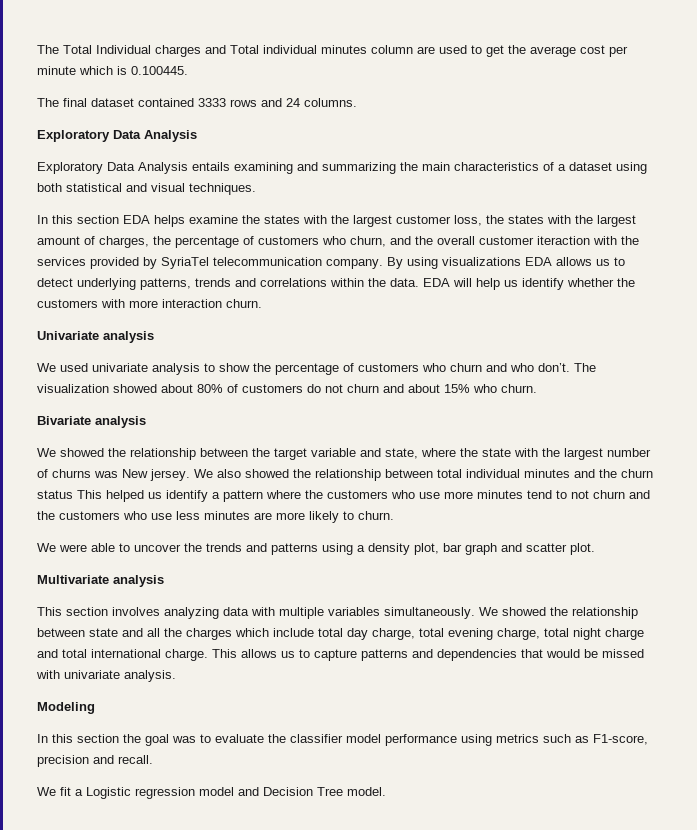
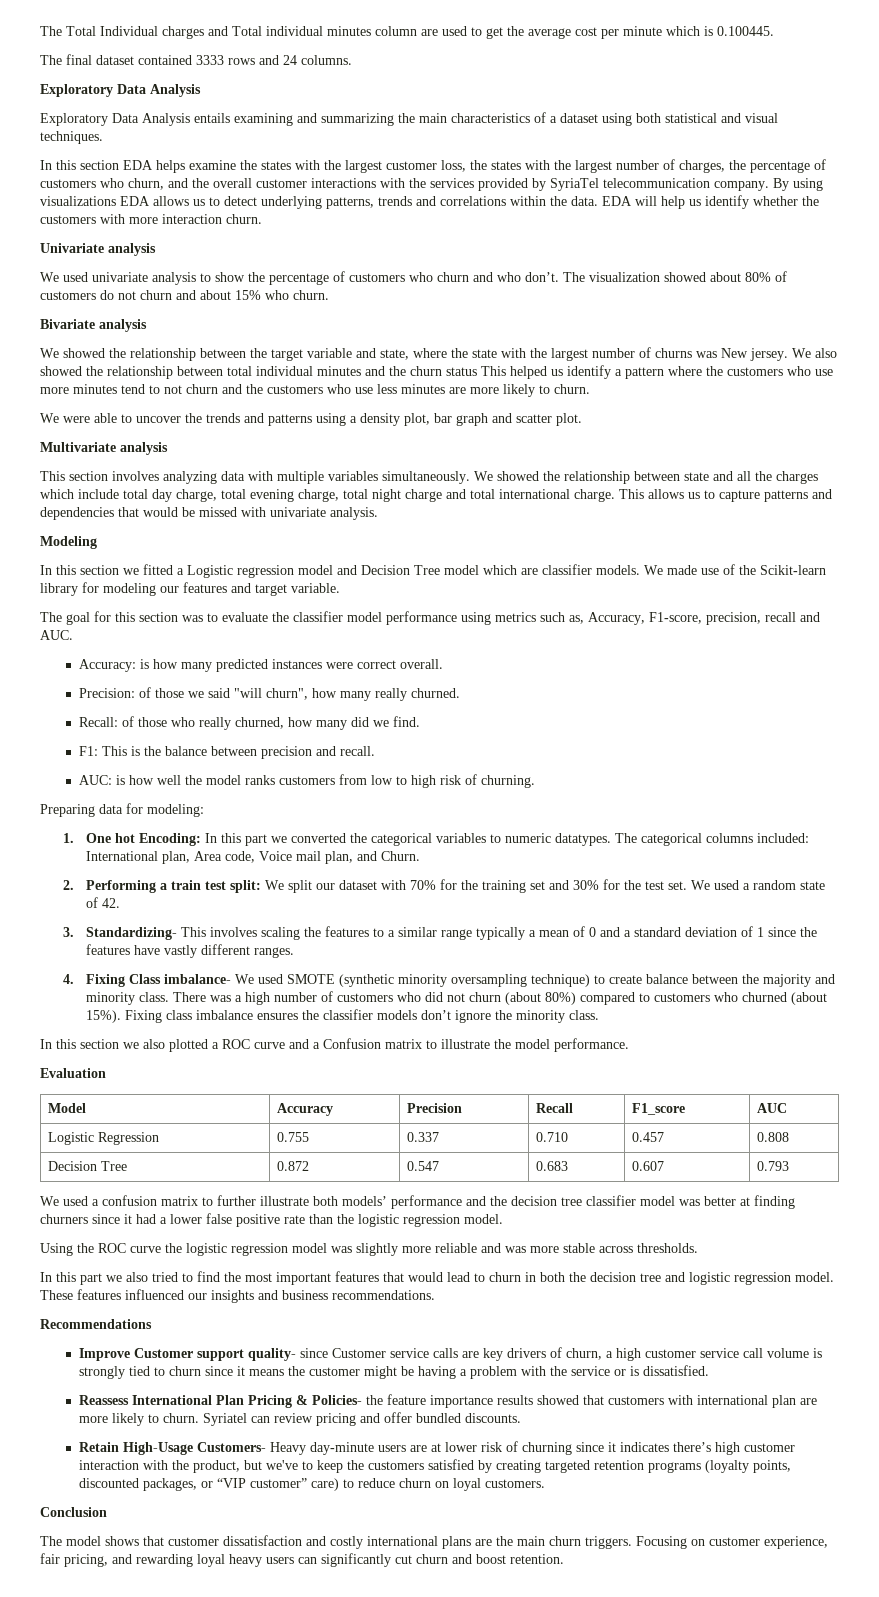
[37,236,80,245] amount -> [616,160,659,170] number
[537,236,590,245] iteraction -> [311,178,376,188] interactions
[123,734,169,746] the goal -> [123,564,826,578] [40,582,340,596] [40,611,178,625] we fitted a Logistic regression model and Decision Tree model which are classifier models. We made use of the Scikit-learn library for modeling our features and target variable. // The goal for this section
[575,734,648,745] [37,755,153,767] [37,787,386,799] as F1-score, precision and recall. // We fit a Logistic regression model and Decision Tree model. -> [569,612,820,625] [40,630,73,640] [78,659,443,672] [78,687,460,701] [78,716,420,730] [78,746,375,759] [78,774,535,788] [40,803,204,817] [63,833,810,846] [86,851,421,864] [63,879,826,893] [86,897,121,908] [63,926,818,940] [86,944,295,958] [63,974,836,987] [86,991,828,1005] [86,1009,600,1023] [40,1038,629,1052] [40,1068,106,1078] [48,1103,87,1113] [277,1103,334,1116] [407,1103,463,1113] [536,1103,574,1113] [632,1103,686,1115] [757,1103,788,1113] [48,1132,160,1145] [277,1132,310,1142] [407,1132,440,1142] [536,1132,569,1142] [632,1132,665,1142] [757,1132,790,1142] [48,1161,128,1171] [277,1161,310,1171] [407,1161,440,1171] [536,1161,569,1171] [632,1161,665,1171] [757,1161,790,1171] [40,1195,795,1209] [40,1213,503,1227] [40,1243,698,1256] [40,1271,834,1285] [40,1289,435,1303] [40,1319,152,1329] [78,1347,822,1361] [78,1365,709,1379] [78,1394,817,1408] [78,1412,521,1426] [78,1441,795,1455] [78,1459,791,1473] [78,1478,545,1491] [40,1507,107,1517] [40,1535,828,1549] [40,1553,564,1567] as, Accuracy, F1-score, precision, recall and AUC. // Accuracy: is how many predicted instances were correct overall. // Precision: of those we said "will churn", how many really churned. // Recall: of those who really churned, how many did we find. // F1: This is the balance between precision and recall. // AUC: is how well the model ranks customers from low to high risk of churning. // Preparing data for modeling: // 1. One hot Encoding: In this part we converted the categorical variables to numeric datatypes. The categorical columns included: International plan, Area code, Voice mail plan, and Churn. // 2. Performing a train test split: We split our dataset with 70% for the training set and 30% for the test set. We used a random state of 42. // 3. Standardizing- This involves scaling the features to a similar range typically a mean of 0 and a standard deviation of 1 since the features have vastly different ranges. // 4. Fixing Class imbalance- We used SMOTE (synthetic minority oversampling technique) to create balance between the majority and minority class. There was a high number of customers who did not churn (about 80%) compared to customers who churned (about 15%). Fixing class imbalance ensures the classifier models don’t ignore the minority class. // In this section we also plotted a ROC curve and a Confusion matrix to illustrate the model performance. // Evaluation // Model | Accuracy | Precision | Recall | F1_score | AUC // Logistic Regression | 0.755 | 0.337 | 0.710 | 0.457 | 0.808 // Decision Tree | 0.872 | 0.547 | 0.683 | 0.607 | 0.793 // We used a confusion matrix to further illustrate both models’ performance and the decision tree classifier model was better at finding churners since it had a lower false positive rate than the logistic regression model. // Using the ROC curve the logistic regression model was slightly more reliable and was more stable across thresholds. // In this part we also tried to find the most important features that would lead to churn in both the decision tree and logistic regression model. These features influenced our insights and business recommendations. // Recommendations // Improve Customer support quality- since Customer service calls are key drivers of churn, a high customer service call volume is strongly tied to churn since it means the customer might be having a problem with the service or is dissatisfied. // Reassess International Plan Pricing & Policies- the feature importance results showed that customers with international plan are more likely to churn. Syriatel can review pricing and offer bundled discounts. // Retain High-Usage Customers- Heavy day-minute users are at lower risk of churning since it indicates there’s high customer interaction with the product, but we've to keep the customers satisfied by creating targeted retention programs (loyalty points, discounted packages, or “VIP customer” care) to reduce churn on loyal customers. // Conclusion // The model shows that customer dissatisfaction and costly international plans are the main churn triggers. Focusing on customer experience, fair pricing, and rewarding loyal heavy users can significantly cut churn and boost retention.

